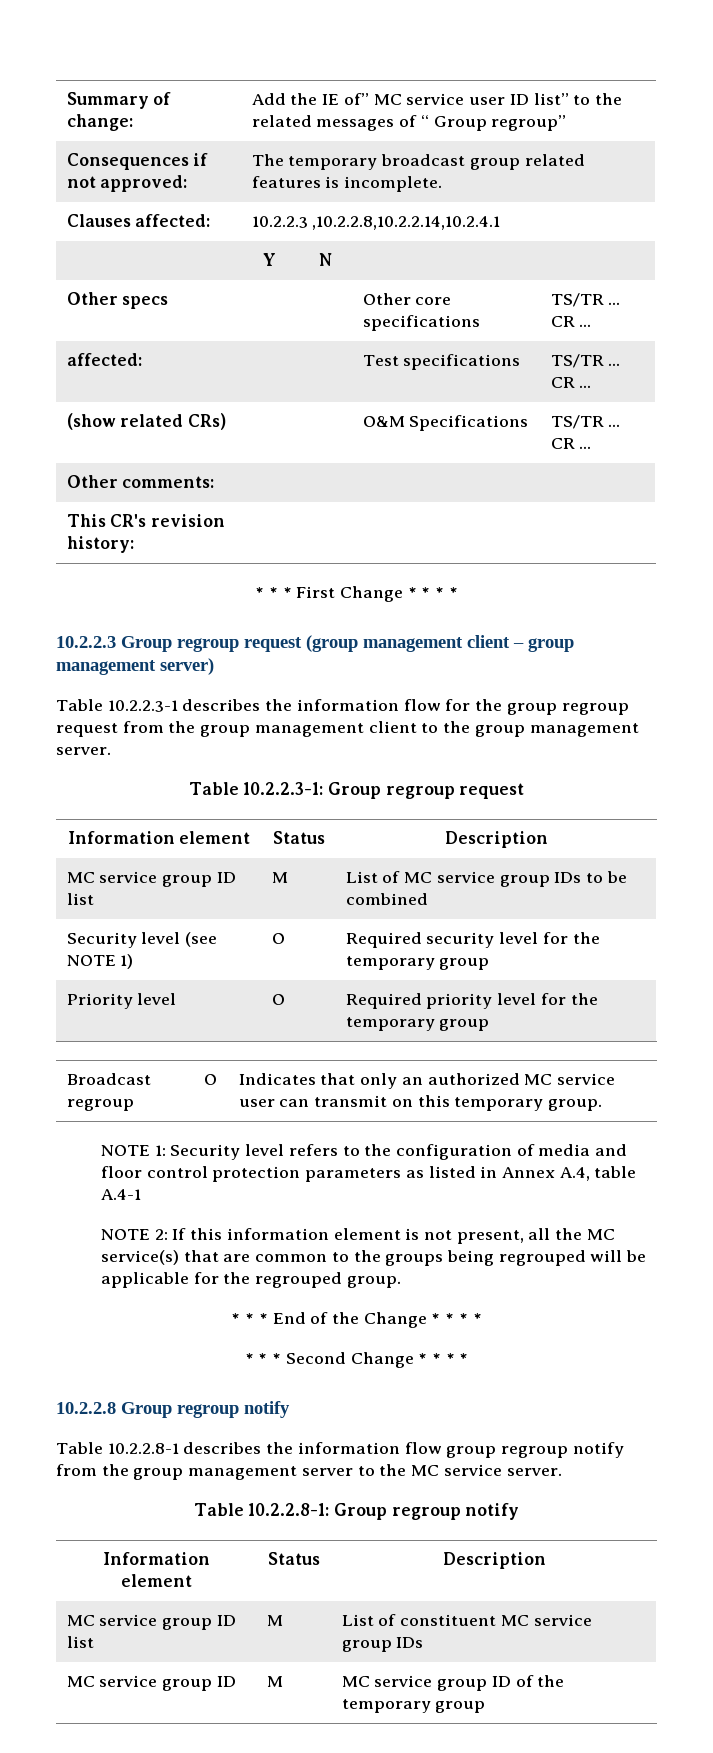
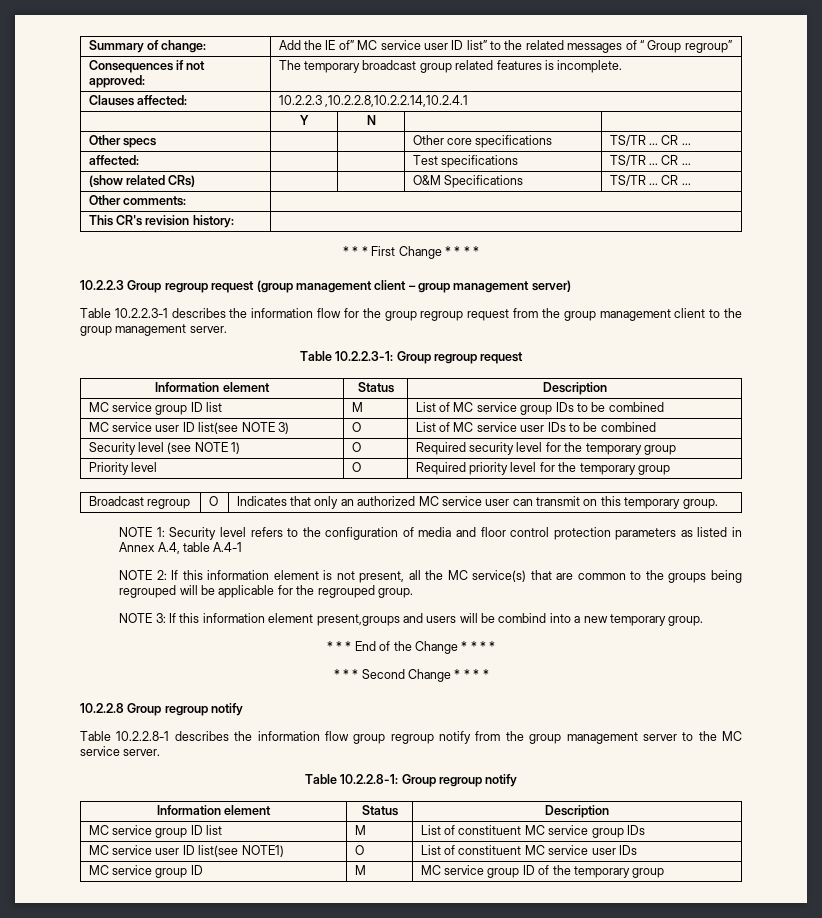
(428, 899) none -> [88,422,289,434] [351,422,361,432] [415,422,656,432] // MC service user ID list(see NOTE 3) | O | List of MC service user IDs to be combined
(401, 1282) none -> [119,613,704,626] // NOTE 3: If this information element present,groups and users will be combind into a new temporary group.
(424, 1642) none -> [88,845,284,857] [354,845,364,855] [420,845,637,855] // MC service user ID list(see NOTE1) | O | List of constituent MC service user IDs

